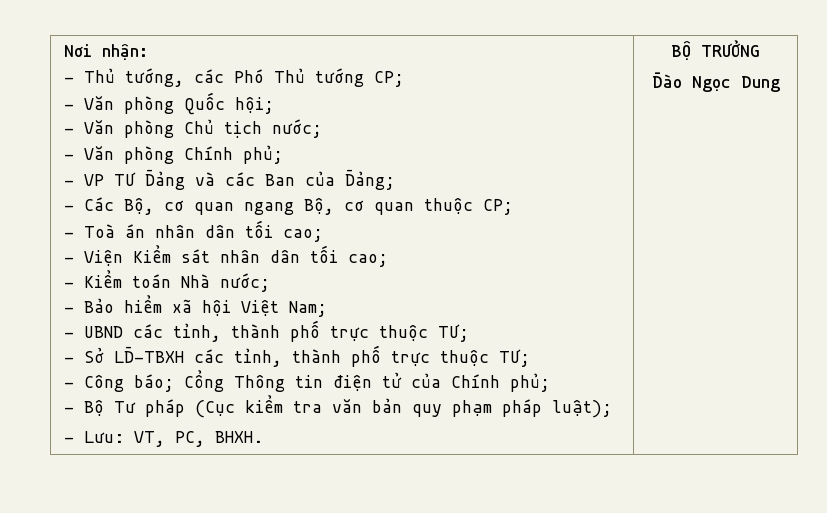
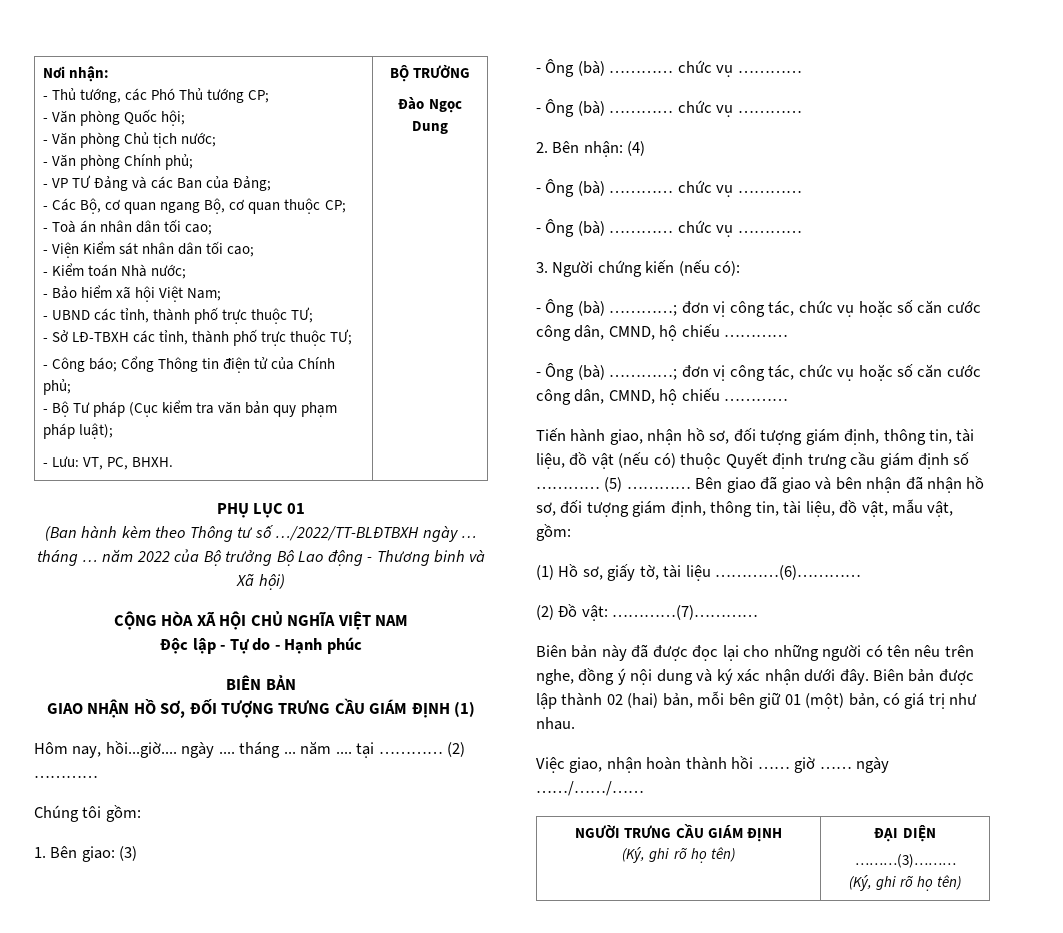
(780, 84) none -> [216,503,306,518] [44,525,478,542] [36,549,486,566] [236,573,285,590] [113,611,409,630] [160,637,362,654] [226,675,296,690] [46,698,476,718] [34,741,466,758] [34,775,98,778] [34,805,141,822] [34,846,138,862] [536,59,802,77] [536,99,802,117] [536,141,646,157] [536,179,802,197] [536,219,802,237] [536,260,741,277] [536,299,981,317] [536,324,789,341] [536,363,981,381] [536,388,789,405] [536,428,975,445] [536,452,970,469] [536,476,985,493] [536,499,954,517] [536,524,571,541] [536,564,862,581] [536,604,759,621] [536,644,974,661] [536,668,974,685] [536,691,978,709] [536,717,575,730] [536,756,890,773] [536,781,644,796] [575,824,782,842] [622,847,735,863] [874,825,936,842] [854,854,956,868] [848,875,962,891] // PHỤ LỤC 01 // (Ban hành kèm theo Thông tư số …/2022/TT-BLĐTBXH ngày … tháng … năm 2022 của Bộ trưởng Bộ Lao động - Thương binh và Xã hội) // CỘNG HÒA XÃ HỘI CHỦ NGHĨA VIỆT NAM // Độc lập - Tự do - Hạnh phúc // BIÊN BẢN // GIAO NHẬN HỒ SƠ, ĐỐI TƯỢNG TRƯNG CẦU GIÁM ĐỊNH (1) // Hôm nay, hồi...giờ.... ngày .... tháng ... năm .... tại ………… (2) ………… // Chúng tôi gồm: // 1. Bên giao: (3) // - Ông (bà) ………… chức vụ ………… // - Ông (bà) ………… chức vụ ………… // 2. Bên nhận: (4) // - Ông (bà) ………… chức vụ ………… // - Ông (bà) ………… chức vụ ………… // 3. Người chứng kiến (nếu có): // - Ông (bà) …………; đơn vị công tác, chức vụ hoặc số căn cước công dân, CMND, hộ chiếu ………… // - Ông (bà) …………; đơn vị công tác, chức vụ hoặc số căn cước công dân, CMND, hộ chiếu ………… // Tiến hành giao, nhận hồ sơ, đối tượng giám định, thông tin, tài liệu, đồ vật (nếu có) thuộc Quyết định trưng cầu giám định số ………… (5) ………… Bên giao đã giao và bên nhận đã nhận hồ sơ, đối tượng giám định, thông tin, tài liệu, đồ vật, mẫu vật, gồm: // (1) Hồ sơ, giấy tờ, tài liệu …………(6)………… // (2) Đồ vật: …………(7)………… // Biên bản này đã được đọc lại cho những người có tên nêu trên nghe, đồng ý nội dung và ký xác nhận dưới đây. Biên bản được lập thành 02 (hai) bản, mỗi bên giữ 01 (một) bản, có giá trị như nhau. // Việc giao, nhận hoàn thành hồi …… giờ …… ngày ……/……/…… // NGƯỜI TRƯNG CẦU GIÁM ĐỊNH // (Ký, ghi rõ họ tên) | ĐẠI DIỆN // ………(3)……… // (Ký, ghi rõ họ tên)

